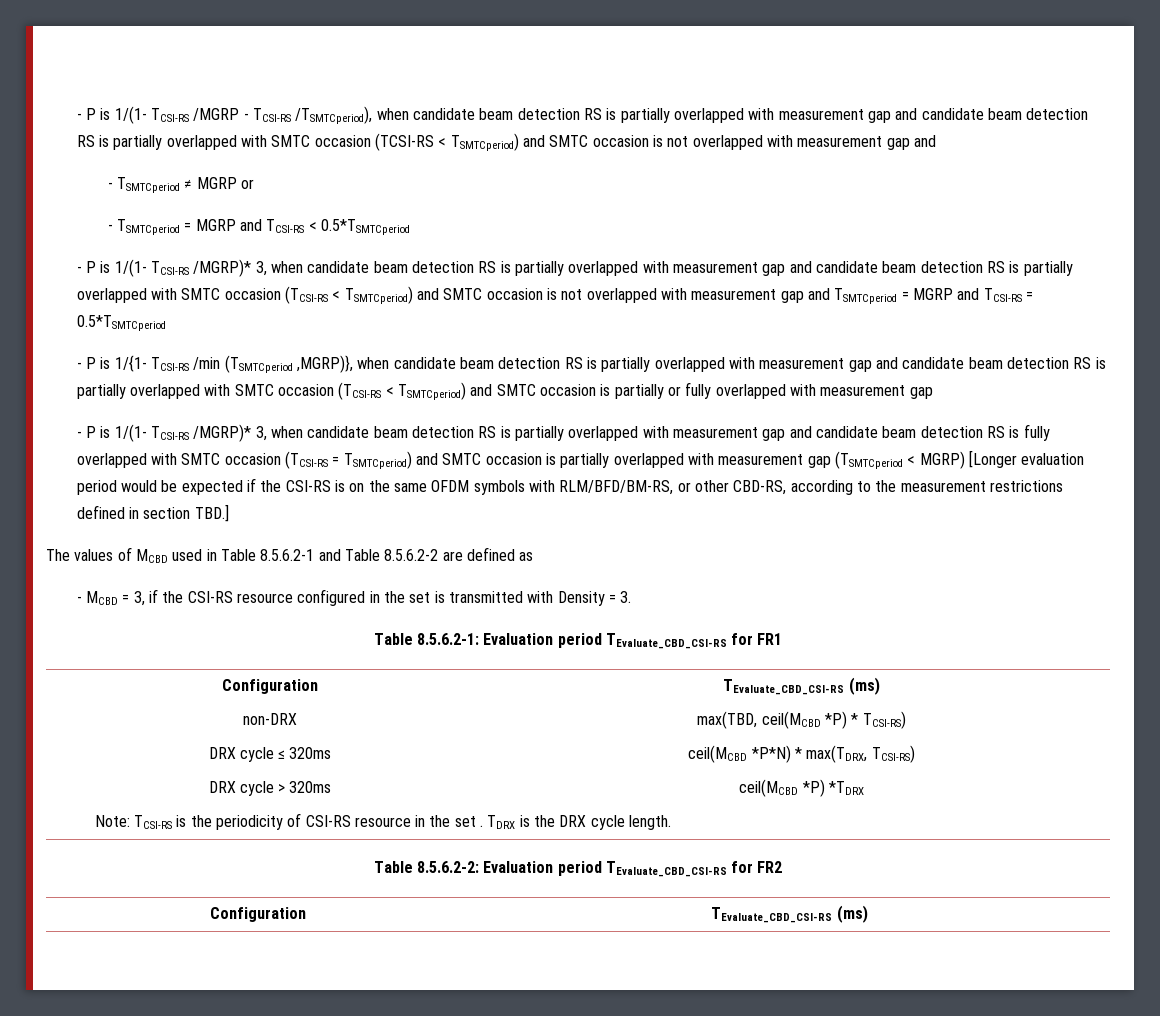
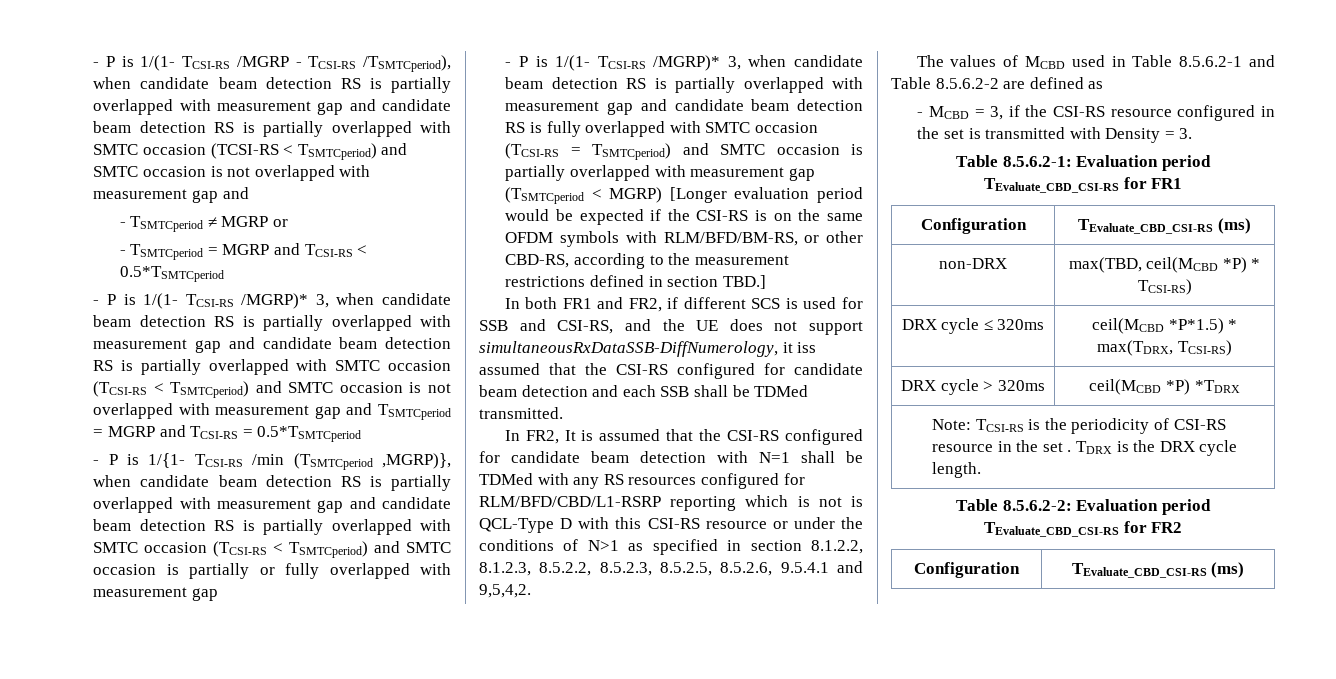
(229, 513) none -> [504,297,863,312] [479,319,863,335] [479,341,817,357] [479,363,863,379] [479,385,809,397] [479,407,563,419] [504,429,863,445] [479,451,863,463] [479,473,805,489] [479,495,863,511] [479,517,863,533] [479,539,863,555] [479,561,863,576] [479,584,531,598] // In both FR1 and FR2, if different SCS is used for SSB and CSI-RS, and the UE does not support simultaneousRxDataSSB-DiffNumerology, it iss assumed that the CSI-RS configured for candidate beam detection and each SSB shall be TDMed transmitted. // In FR2, It is assumed that the CSI-RS configured for candidate beam detection with N=1 shall be TDMed with any RS resources configured for RLM/BFD/CBD/L1-RSRP reporting which is not is QCL-Type D with this CSI-RS resource or under the conditions of N>1 as specified in section 8.1.2.2, 8.1.2.3, 8.5.2.2, 8.5.2.3, 8.5.2.5, 8.5.2.6, 9.5.4.1 and 9,5,4,2.
[751,745,791,763] *P*N) -> [1168,318,1224,334] *P*1.5)

